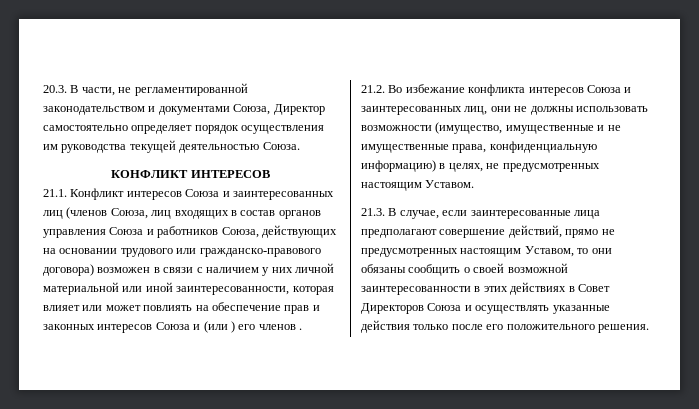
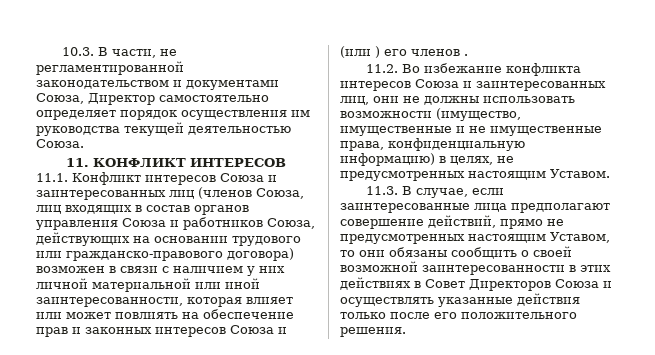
[43,85,67,93] 20.3. -> [62,47,95,56] 10.3.
(300, 146) none -> [65,158,89,167] 11.
[43,189,67,197] 21.1. -> [36,173,68,182] 11.1.
[361,85,385,93] 21.2. -> [366,64,399,73] 11.2.
[361,208,385,216] 21.3. -> [366,186,399,195] 11.3.

